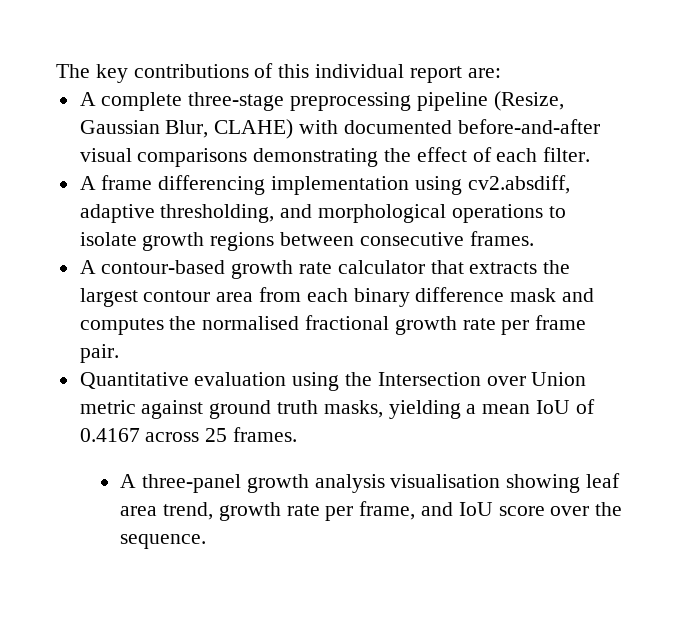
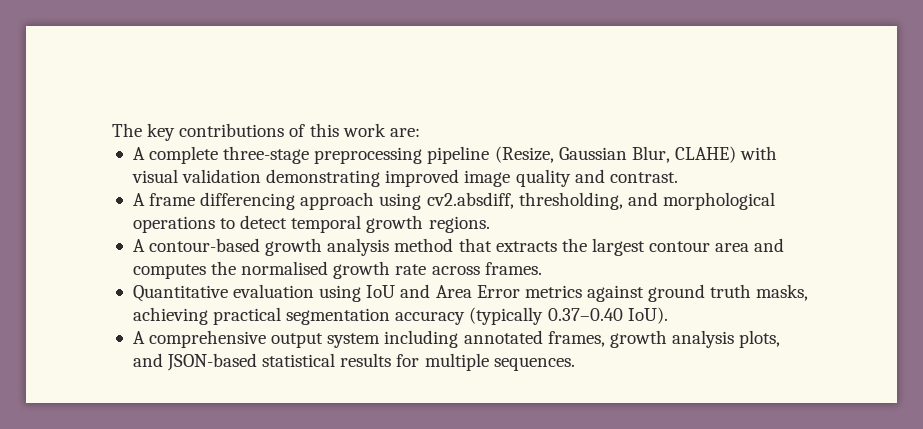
[315,64,462,83] individual report -> [342,123,386,137] work
[343,119,600,134] [79,147,591,167] documented before-and-after visual comparisons demonstrating the effect of each filter. -> [131,169,678,187] visual validation demonstrating improved image quality and contrast.
[271,176,410,195] implementation -> [300,192,375,210] approach
[79,204,155,223] adaptive -> (514, 200) none
[79,231,534,251] isolate growth regions between consecutive frames. -> [240,215,490,233] detect temporal growth regions.
[299,260,425,274] rate calculator -> [327,238,454,256] analysis method
[259,287,557,307] from each binary difference mask -> (750, 247) none
[305,315,587,335] [79,344,119,363] fractional growth rate per frame pair. -> [333,261,542,279] growth rate across frames.
[345,372,587,386] [79,399,595,419] [79,427,298,442] [120,473,620,493] [120,501,623,521] [120,534,207,549] the Intersection over Union metric against ground truth masks, yielding a mean IoU of 0.4167 across 25 frames. // A three-panel growth analysis visualisation showing leaf area trend, growth rate per frame, and IoU score over the sequence. -> [366,284,809,302] [132,307,668,325] [132,330,781,348] [132,353,575,371] IoU and Area Error metrics against ground truth masks, achieving practical segmentation accuracy (typically 0.37–0.40 IoU). // A comprehensive output system including annotated frames, growth analysis plots, and JSON-based statistical results for multiple sequences.

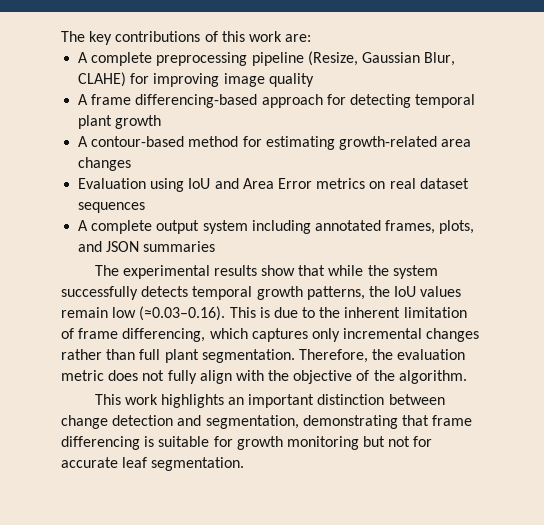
[223,146,310,164] three-stage -> (153, 59) none
[740,146,778,160] [131,169,460,187] with visual validation demonstrating improved -> [130,73,220,87] for improving
[574,169,678,183] and contrast. -> (314, 80) none
[200,192,775,210] [132,215,490,233] differencing approach using cv2.absdiff, thresholding, and morphological operations to detect temporal growth regions. -> [135,94,476,108] [78,115,162,129] differencing-based approach for detecting temporal plant growth
[265,238,785,256] [132,261,542,279] [132,284,315,302] growth analysis method that extracts the largest contour area and computes the normalised growth rate across frames. // Quantitative evaluation -> [188,136,472,150] [78,157,132,171] [78,178,147,189] method for estimating growth-related area changes // Evaluation
[586,284,809,302] [132,307,668,325] [132,330,267,348] against ground truth masks, achieving practical segmentation accuracy (typically 0.37–0.40 IoU). // A comprehensive -> [369,178,469,189] [78,202,146,213] [78,220,153,234] on real dataset sequences // A complete
[609,330,781,348] [132,353,575,371] growth analysis plots, and JSON-based statistical results for multiple sequences. -> [439,220,475,234] [78,241,216,252] [94,265,438,279] [61,286,462,300] [61,306,467,321] [61,328,480,342] [61,349,466,363] [61,370,467,384] [94,394,445,408] [61,415,473,429] [61,436,433,450] [61,457,245,471] plots, and JSON summaries // The experimental results show that while the system successfully detects temporal growth patterns, the IoU values remain low (≈0.03–0.16). This is due to the inherent limitation of frame differencing, which captures only incremental changes rather than full plant segmentation. Therefore, the evaluation metric does not fully align with the objective of the algorithm. // This work highlights an important distinction between change detection and segmentation, demonstrating that frame differencing is suitable for growth monitoring but not for accurate leaf segmentation.

